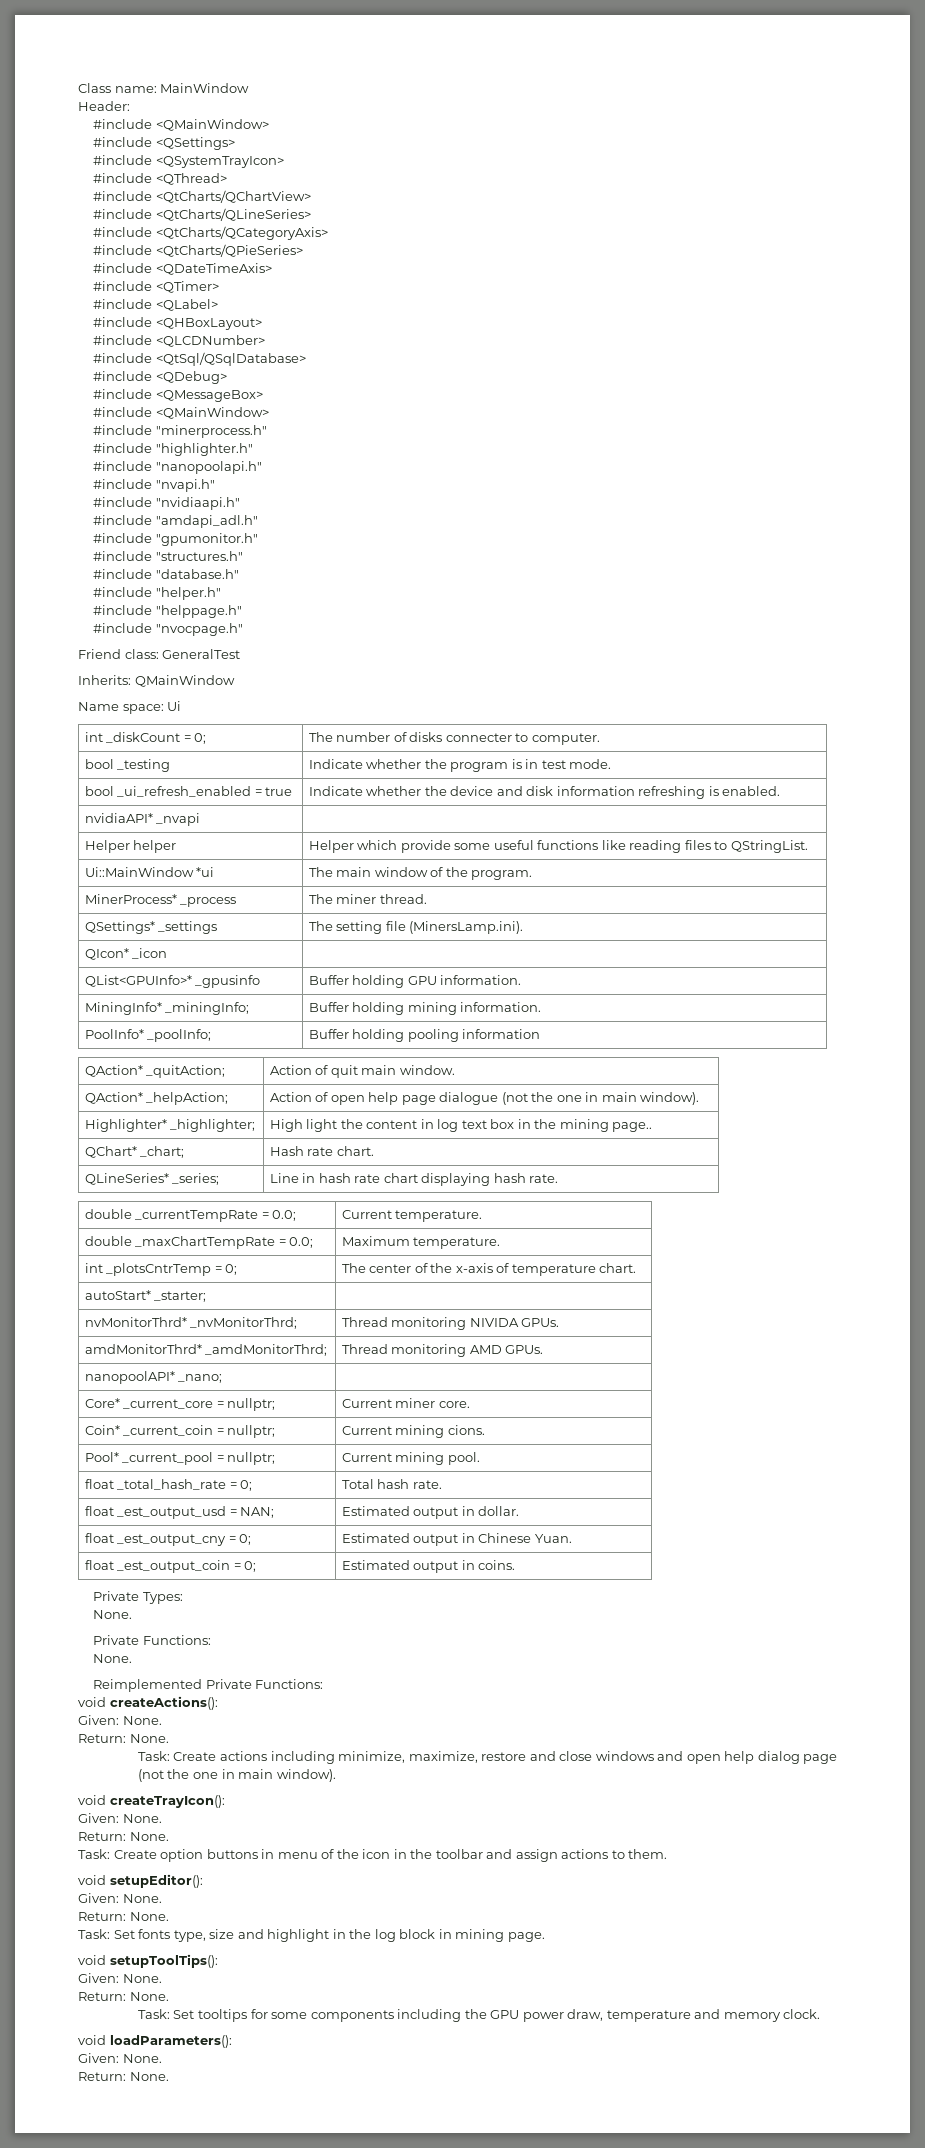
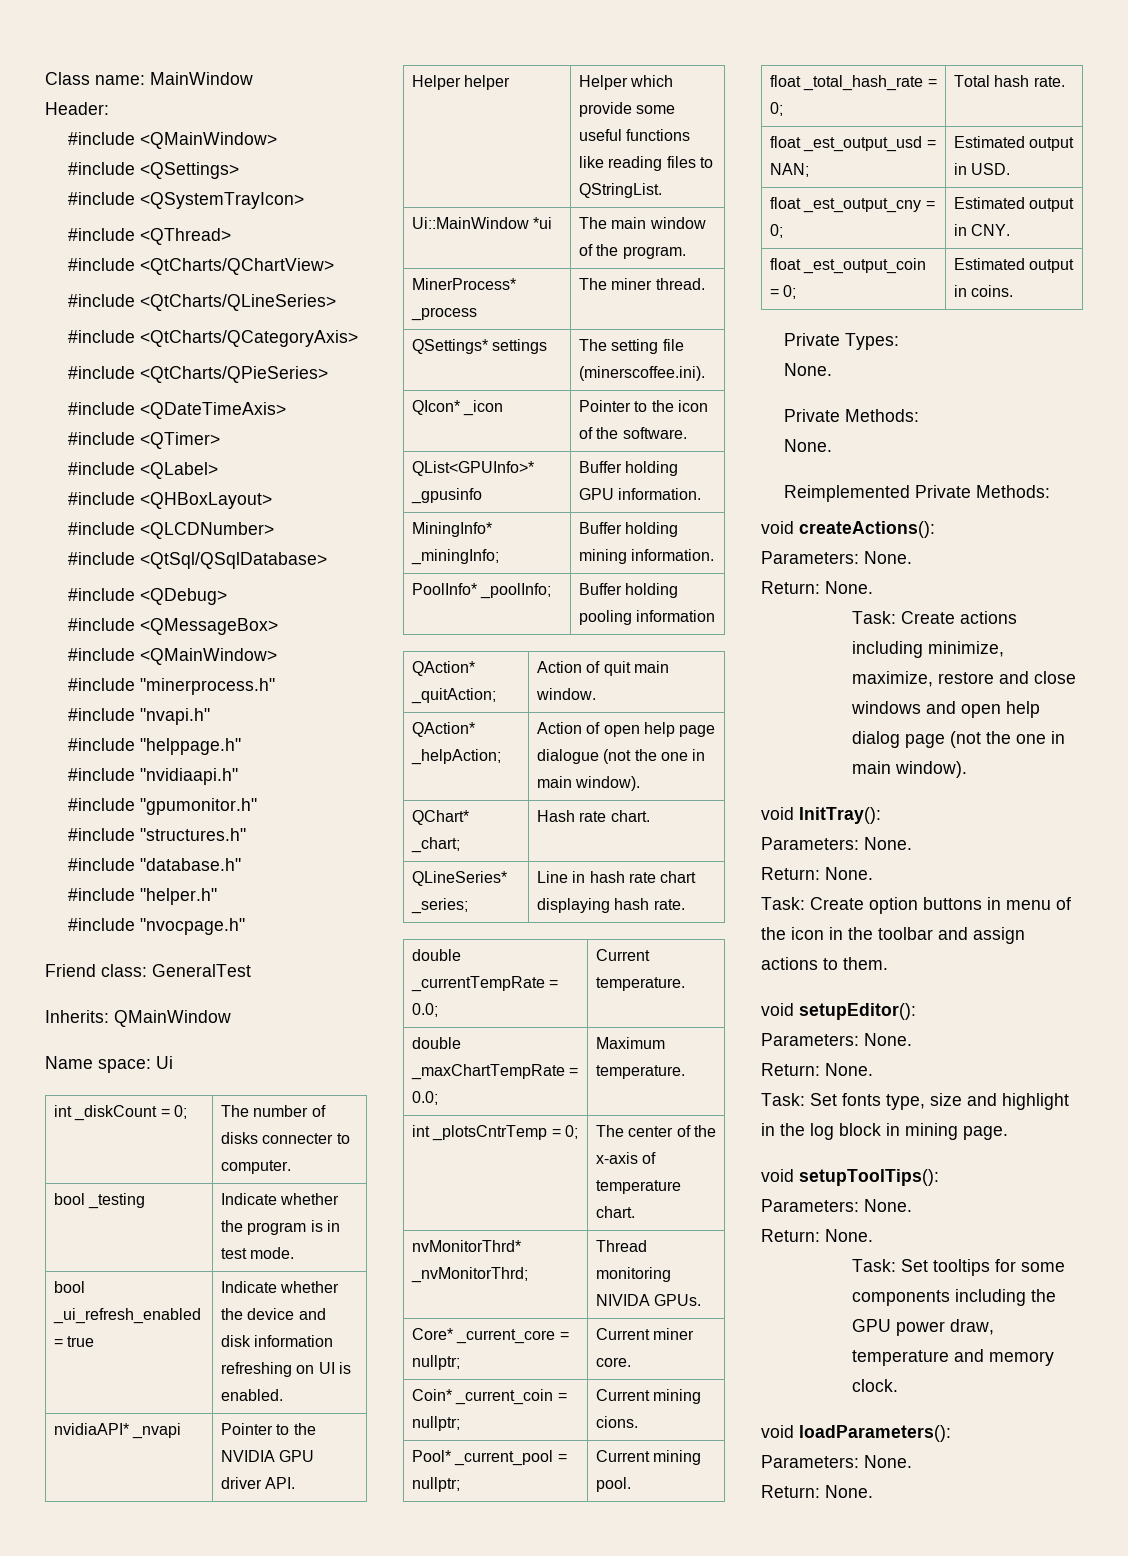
[92,443,253,456] [92,461,262,474] // #include "highlighter.h" // #include "nanopoolapi.h" -> (275, 686) none
[155,497,240,510] [92,515,258,528] "nvidiaapi.h" // #include "amdapi_adl.h" -> [139,738,241,755] [67,768,238,785] "helppage.h" // #include "nvidiaapi.h"
[92,605,242,618] // #include "helppage.h" -> (217, 896) none
(706, 792) none -> [296,1362,335,1374] on UI
(201, 819) none -> [221,1423,316,1435] [221,1450,315,1462] [221,1477,296,1489] Pointer to the NVIDIA GPU driver API.
[158,921,218,934] _settings -> [492,339,548,354] settings
[409,921,524,934] (MinersLamp.ini). -> [579,366,706,381] (minerscoffee.ini).
(168, 953) none -> [579,400,708,412] [579,427,687,439] Pointer to the icon of the software.
[84,1119,256,1132] [269,1119,653,1132] // Highlighter* _highlighter; | High light the content in log text box in the mining page.. -> (641, 783) none
[84,1290,207,1302] // autoStart* _starter; | -> (636, 1212) none
[84,1344,328,1356] [341,1344,544,1357] [84,1371,223,1384] // amdMonitorThrd* _amdMonitorThrd; | Thread monitoring AMD GPUs. // nanopoolAPI* _nano; | -> (702, 1300) none
[478,1506,520,1516] dollar. -> [971,163,1011,175] USD.
[478,1533,572,1543] Chinese Yuan. -> [971,224,1011,236] CNY.
[142,1635,211,1645] Functions: -> [844,409,919,422] Methods:
[255,1679,324,1689] Functions: -> [975,485,1050,498] Methods:
[78,1715,119,1725] Given: -> [761,551,859,564] Parameters:
[109,1795,225,1808] [78,1813,119,1823] createTrayIcon(): // Given: -> [799,807,881,824] [761,837,859,850] InitTray(): // Parameters:
[78,1893,119,1903] Given: -> [761,1033,859,1046] Parameters:
[78,1973,119,1983] Given: -> [761,1199,859,1212] Parameters:
[78,2053,119,2063] Given: -> [761,1455,859,1468] Parameters:

